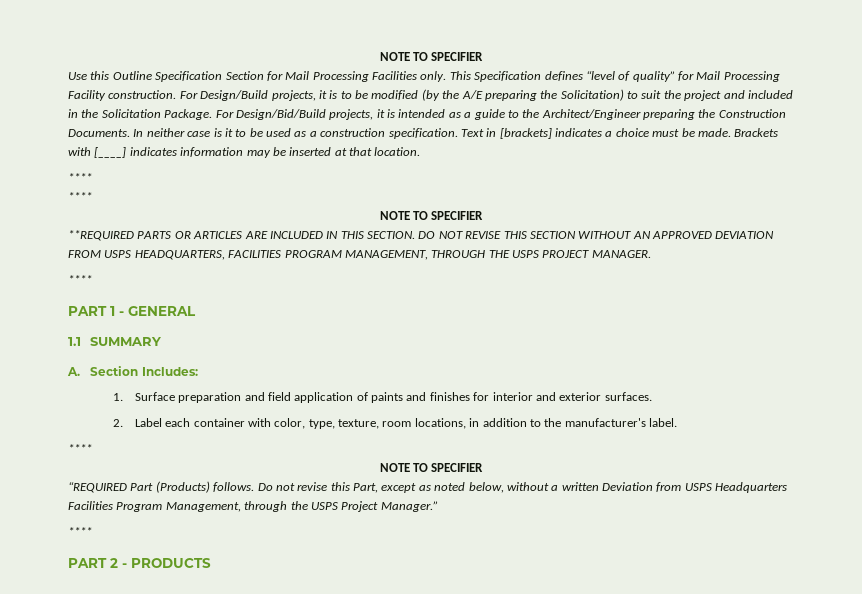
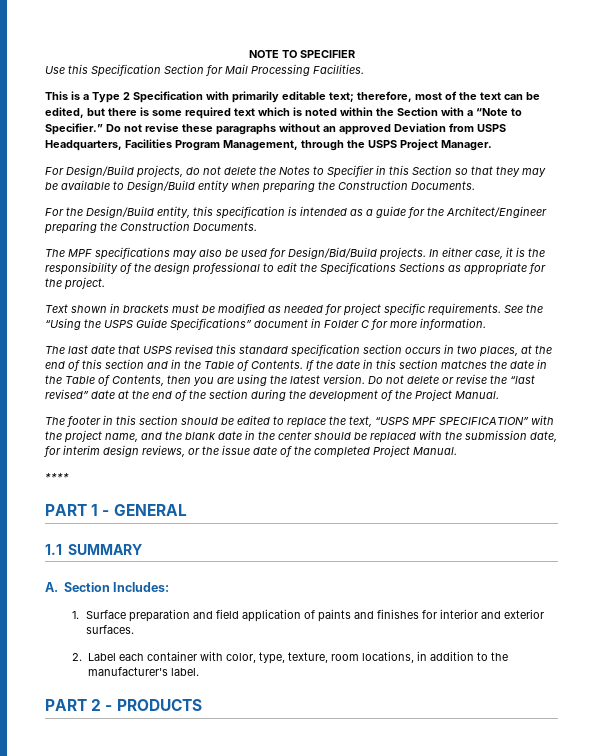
[112,71,152,80] Outline -> (88, 69) none
[372,71,780,82] [68,89,793,101] [68,109,385,120] Facilities only. This Specification defines “level of quality” for Mail Processing Facility construction. For Design/Build projects, it is to be modified (by the A/E preparing the Solicitation) to suit the project and included in the Solicitation Package. For Design/Bid/Build projects, it -> [313,64,364,74] [45,91,540,103] [45,107,522,119] [45,123,506,135] [45,139,492,151] [45,165,546,178] [45,180,475,193] [45,206,285,219] Facilities. // This is a Type 2 Specification with primarily editable text; therefore, most of the text can be edited, but there is some required text which is noted within the Section with a “Note to Specifier.” Do not revise these paragraphs without an approved Deviation from USPS Headquarters, Facilities Program Management, through the USPS Project Manager. // For Design/Build projects, do not delete the Notes to Specifier in this Section so that they may be available to Design/Build entity when preparing the Construction Documents. // For the Design/Build entity, this specification
[507,110,519,118] to -> [408,207,425,218] for
[133,128,779,139] [68,147,421,158] [68,173,92,182] [68,192,92,201] [379,211,484,220] [68,230,775,241] [68,250,651,260] In neither case is it to be used as a construction specification. Text in [brackets] indicates a choice must be made. Brackets with [____] indicates information may be inserted at that location. // **** // **** // NOTE TO SPECIFIER // **REQUIRED PARTS OR ARTICLES ARE INCLUDED IN THIS SECTION. DO NOT REVISE THIS SECTION WITHOUT AN APPROVED DEVIATION FROM USPS HEADQUARTERS, FACILITIES PROGRAM MANAGEMENT, THROUGH THE USPS PROJECT MANAGER. -> [45,247,545,260] [45,262,546,275] [45,277,105,290] [45,303,543,316] [45,318,486,331] [45,344,552,357] [45,359,547,371] [45,374,535,386] [45,389,499,402] [45,415,554,428] [45,430,557,443] [44,445,457,458] // The MPF specifications may also be used for Design/Bid/Build projects. In either case, it is the responsibility of the design professional to edit the Specifications Sections as appropriate for the project. // Text shown in brackets must be modified as needed for project specific requirements. See the “Using the USPS Guide Specifications” document in Folder C for more information. // The last date that USPS revised this standard specification section occurs in two places, at the end of this section and in the Table of Contents. If the date in this section matches the date in the Table of Contents, then you are using the latest version. Do not delete or revise the “last revised” date at the end of the section during the development of the Project Manual. // The footer in this section should be edited to replace the text, “USPS MPF SPECIFICATION” with the project name, and the blank date in the center should be replaced with the submission date, for interim design reviews, or the issue date of the completed Project Manual.
[68,444,92,453] [379,463,484,472] [68,481,788,493] [68,501,438,512] [68,527,92,536] // **** // NOTE TO SPECIFIER // “REQUIRED Part (Products) follows. Do not revise this Part, except as noted below, without a written Deviation from USPS Headquarters Facilities Program Management, through the USPS Project Manager.” // **** -> (199, 672) none

